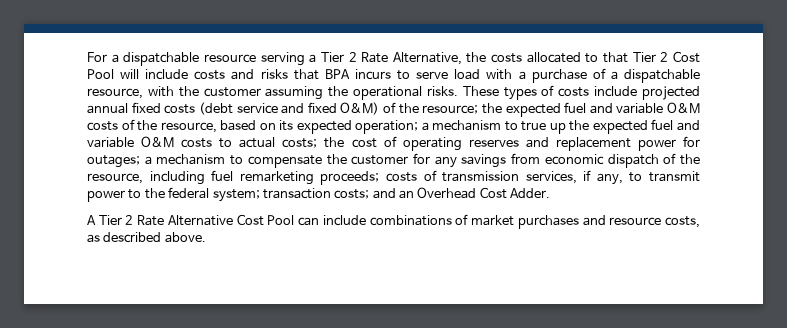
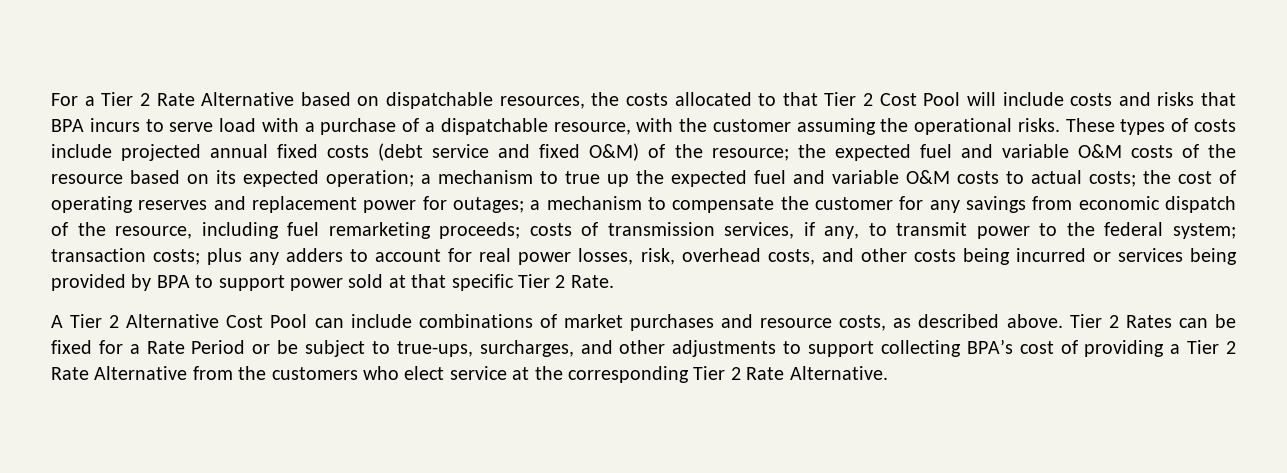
[123,52,462,66] dispatchable resource serving a Tier 2 Rate Alternative, -> [101,92,585,109] Tier 2 Rate Alternative based on dispatchable resources,
[160,122,217,133] resource, -> [51,174,123,184] resource
[372,187,551,199] and an Overhead Cost Adder. -> [207,248,1237,265] [51,274,614,291] plus any adders to account for real power losses, risk, overhead costs, and other costs being incurred or services being provided by BPA to support power sold at that specific Tier 2 Rate.
[137,215,165,226] Rate -> (120, 321) none
(206, 237) none -> [1069,314,1236,328] [51,339,1236,357] [51,366,888,383] Tier 2 Rates can be fixed for a Rate Period or be subject to true-ups, surcharges, and other adjustments to support collecting BPA’s cost of providing a Tier 2 Rate Alternative from the customers who elect service at the corresponding Tier 2 Rate Alternative.

